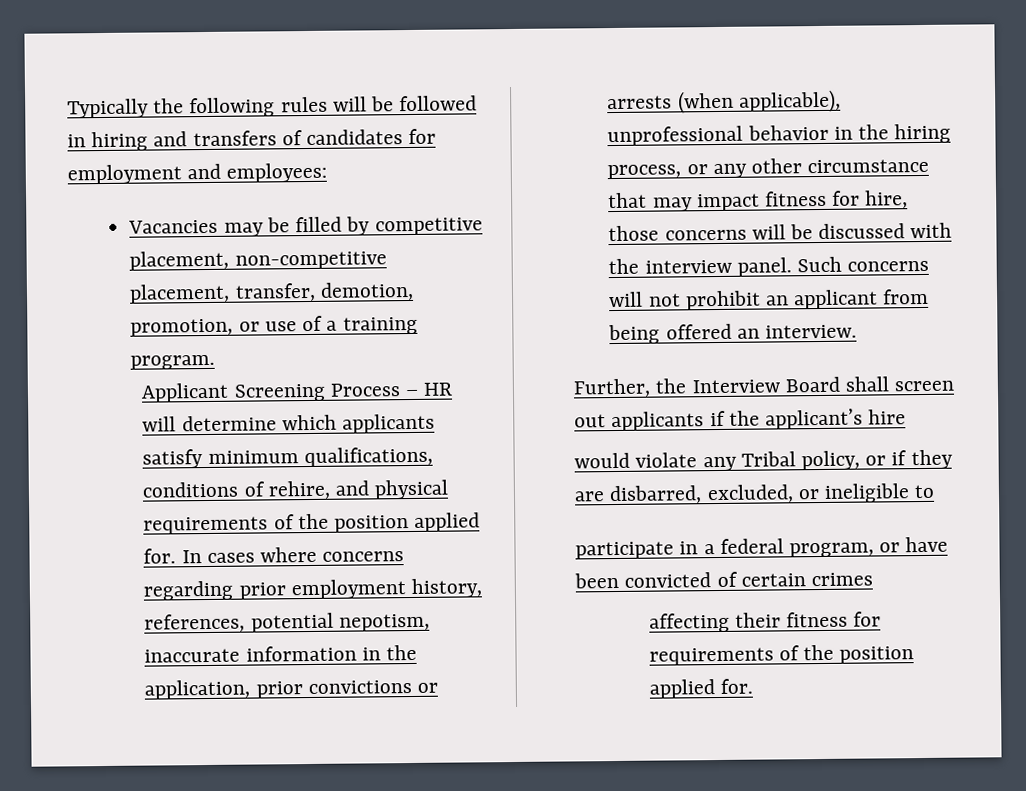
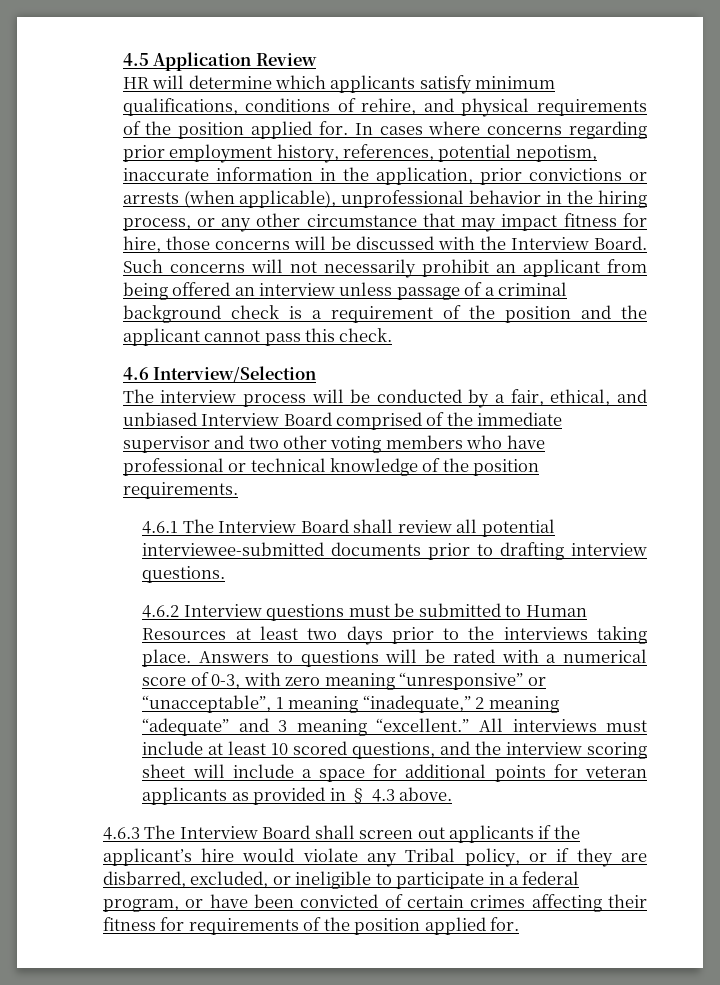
[67,95,478,119] [67,128,437,152] [67,162,328,185] [128,216,483,237] [129,250,387,271] [129,281,414,304] [130,315,418,337] [130,354,216,370] [141,382,418,403] Typically the following rules will be followed in hiring and transfers of candidates for employment and employees: // Vacancies may be filled by competitive placement, non-competitive placement, transfer, demotion, promotion, or use of a training program. // Applicant Screening Process – -> [122,52,317,71] 4.5 Application Review //
[644,257,792,277] interview panel. -> [510,236,647,250] Interview Board.
(681, 300) none -> [323,259,416,278] necessarily
[764,324,857,339] [573,378,687,398] interview. // Further, the -> [259,282,568,300] [122,305,647,323] [122,328,393,346] [122,366,317,383] [122,389,647,408] [122,412,563,430] [122,435,545,453] [122,458,540,476] [122,482,238,499] [142,519,555,537] [142,542,647,560] [142,566,226,583] [142,603,587,621] [142,626,647,645] [142,649,647,667] [142,672,546,690] [142,695,559,713] [142,718,648,736] [142,741,647,759] [142,764,647,782] [142,787,453,805] [102,825,176,840] interview unless passage of a criminal background check is a requirement of the position and the applicant cannot pass this check. // 4.6 Interview/Selection // The interview process will be conducted by a fair, ethical, and unbiased Interview Board comprised of the immediate supervisor and two other voting members who have professional or technical knowledge of the position requirements. // 4.6.1 The Interview Board shall review all potential interviewee-submitted documents prior to drafting interview questions. // 4.6.2 Interview questions must be submitted to Human Resources at least two days prior to the interviews taking place. Answers to questions will be rated with a numerical score of 0-3, with zero meaning “unresponsive” or “unacceptable”, 1 meaning “inadequate,” 2 meaning “adequate” and 3 meaning “excellent.” All interviews must include at least 10 scored questions, and the interview scoring sheet will include a space for additional points for veteran applicants as provided in § 4.3 above. // 4.6.3 The
(907, 417) // -> (235, 855) none
(936, 491) // -> (392, 879) none
(874, 579) // -> (526, 901) none

